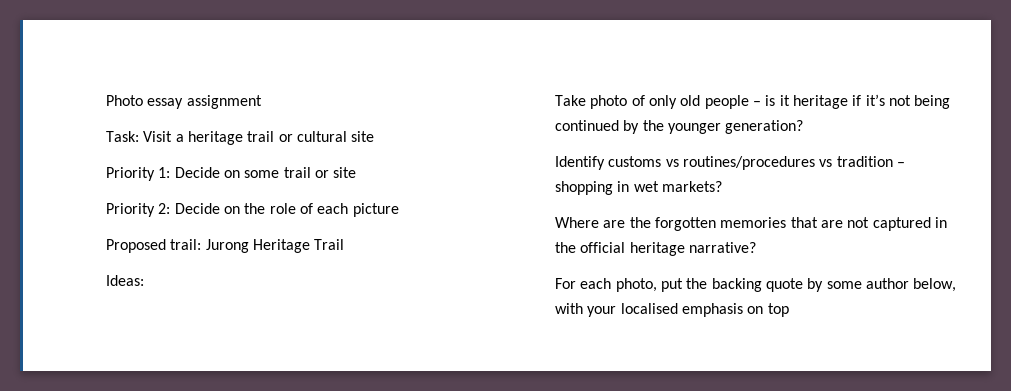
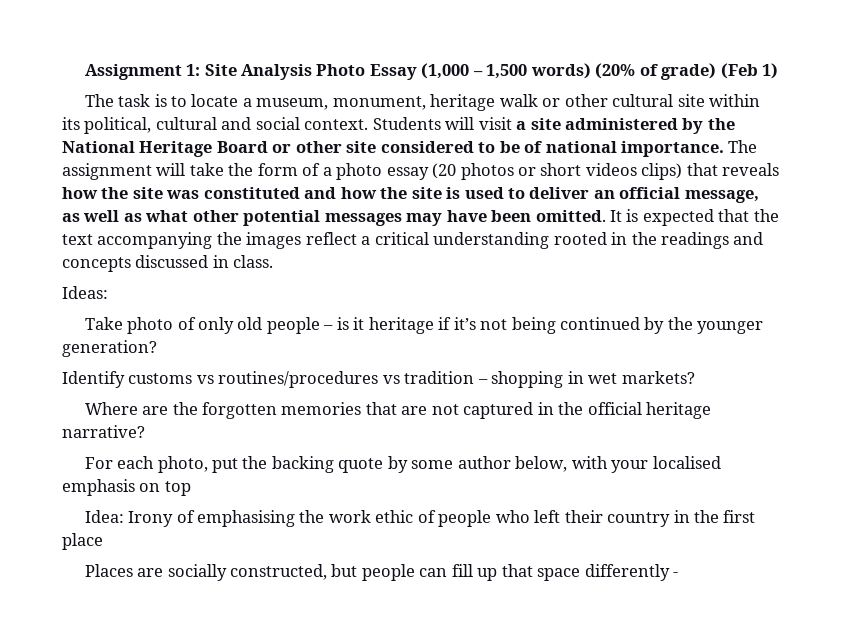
[106,95,262,109] [106,131,375,145] [106,167,357,181] [106,203,399,217] [106,239,345,253] Photo essay assignment // Task: Visit a heritage trail or cultural site // Priority 1: Decide on some trail or site // Priority 2: Decide on the role of each picture // Proposed trail: Jurong Heritage Trail -> [84,63,779,80] [84,94,761,111] [62,117,735,134] [62,140,758,157] [62,163,780,180] [62,187,759,203] [62,209,779,226] [62,232,764,249] [62,255,274,272] Assignment 1: Site Analysis Photo Essay (1,000 – 1,500 words) (20% of grade) (Feb 1) // The task is to locate a museum, monument, heritage walk or other cultural site within its political, cultural and social context. Students will visit a site administered by the National Heritage Board or other site considered to be of national importance. The assignment will take the form of a photo essay (20 photos or short videos clips) that reveals how the site was constituted and how the site is used to deliver an official message, as well as what other potential messages may have been omitted. It is expected that the text accompanying the images reflect a critical understanding rooted in the readings and concepts discussed in class.
(789, 310) none -> [84,510,756,527] [62,533,103,550] [84,564,679,581] // Idea: Irony of emphasising the work ethic of people who left their country in the first place // Places are socially constructed, but people can fill up that space differently -

